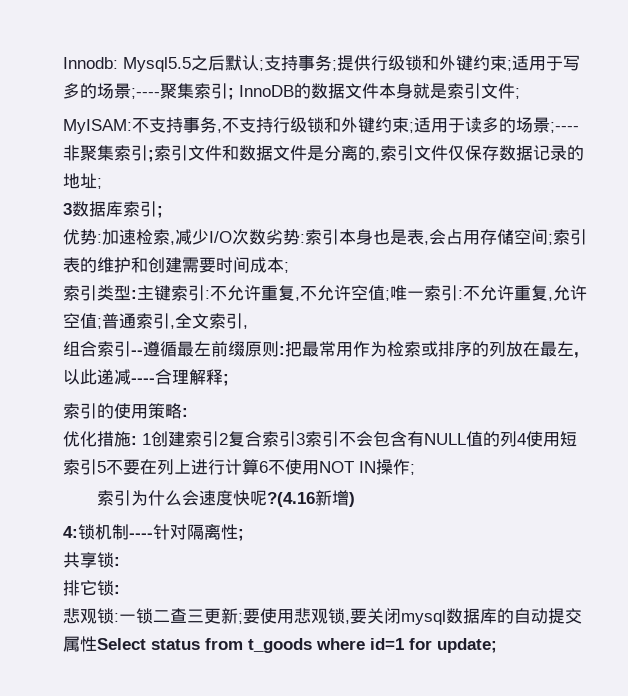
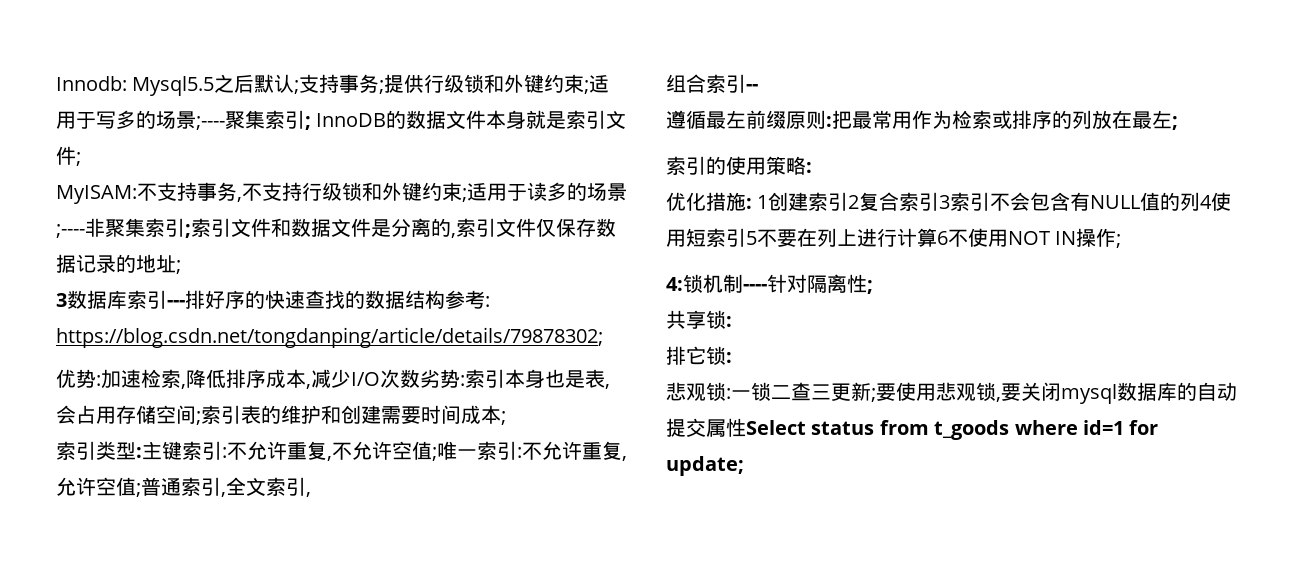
[157,206,163,218] ; -> [167,290,490,309] [56,327,603,348] ---排好序的快速查找的数据结构参考: https://blog.csdn.net/tongdanping/article/details/79878302;
(175, 243) none -> [186,369,311,389] 降低排序成本,
(143, 352) none -> (758, 87) //
[574,352,579,358] [63,369,223,385] ,以此递减----合理解释 -> (1172, 119) none
[97,490,356,507] // 索引为什么会速度快呢?(4.16新增) -> (1122, 241) none

